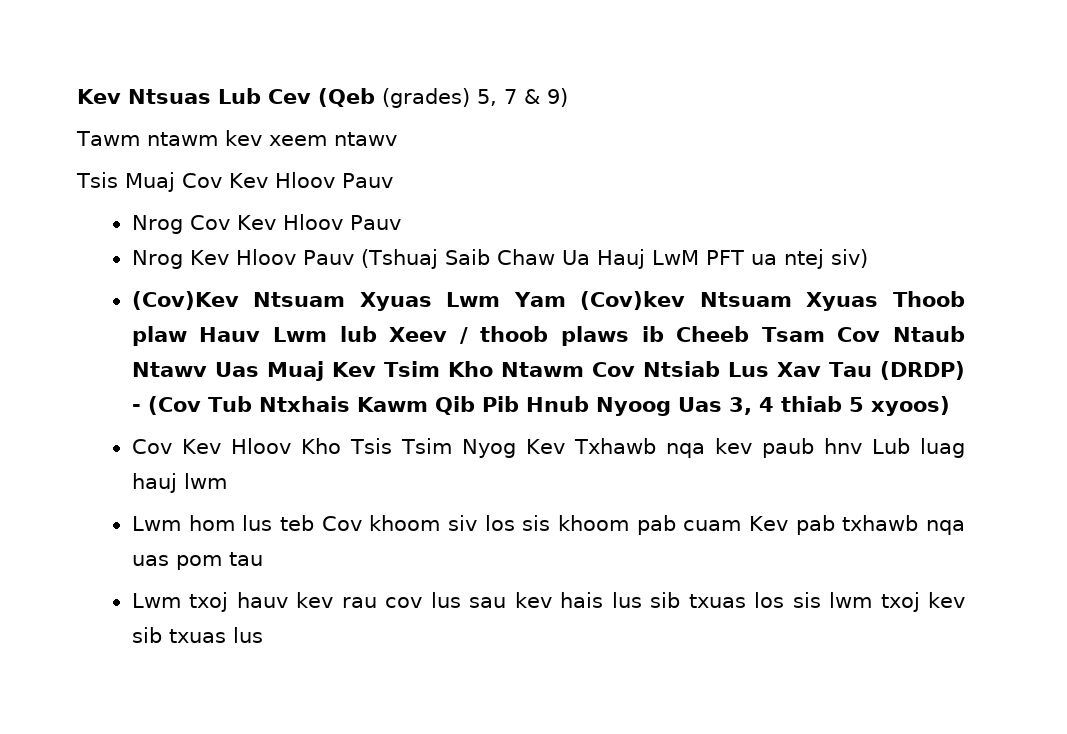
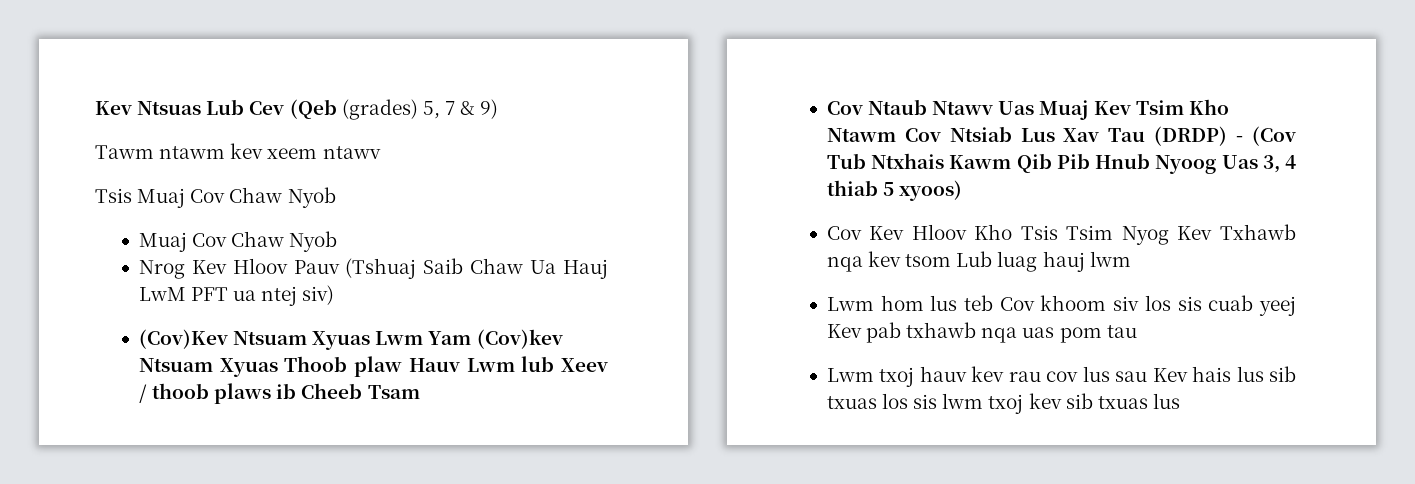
[228,172,393,188] [131,214,401,234] Kev Hloov Pauv // Nrog Cov Kev Hloov Pauv -> [229,187,336,208] [138,231,338,252] Chaw Nyob // Muaj Cov Chaw Nyob
(825, 334) none -> (420, 392) //
[761,438,862,458] paub hnv -> [905,254,952,267] tsom
[557,515,742,535] khoom pab cuam -> [1208,295,1296,316] cuab yeej
[514,592,552,608] kev -> [1152,368,1188,382] Kev

